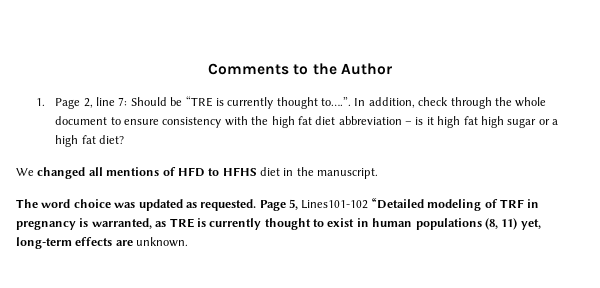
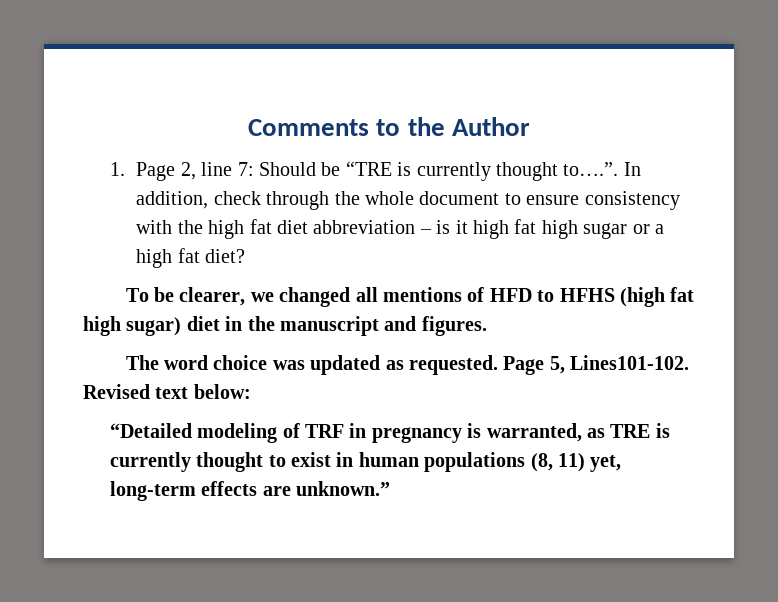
[16,168,34,176] We -> [125,287,274,306] To be clearer, we
[260,167,379,179] diet in the manuscript. -> [619,287,695,307] [83,316,487,336] (high fat high sugar) diet in the manuscript and figures.
[301,200,369,209] Lines101-102 -> [570,355,690,370] [83,384,251,399] Lines101-102. Revised text below: //
[136,237,189,247] unknown. -> [295,481,390,496] unknown.”

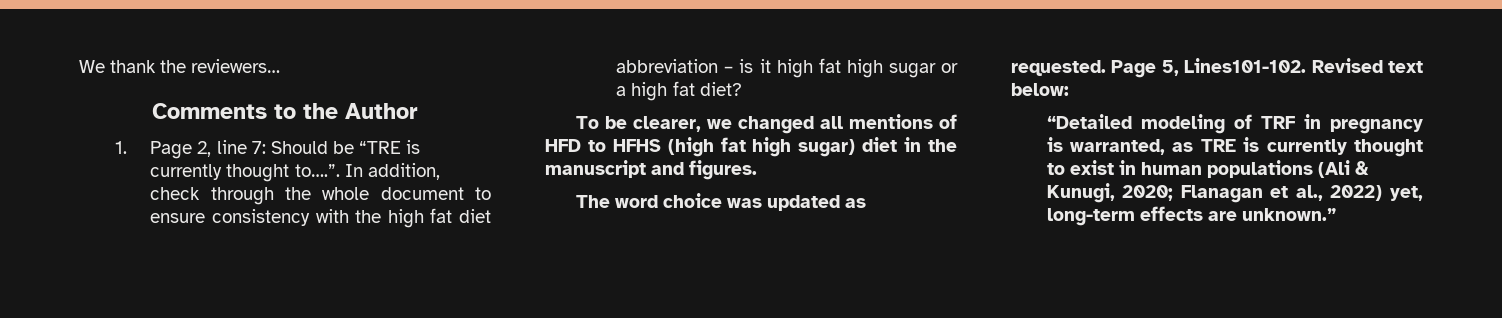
(248, 127) none -> [79,59,281,73] We thank the reviewers… //
[530,453,585,472] (8, 11) -> [1318,160,1370,178] [1046,183,1383,203] (Ali & Kunugi, 2020; Flanagan et al., 2022)

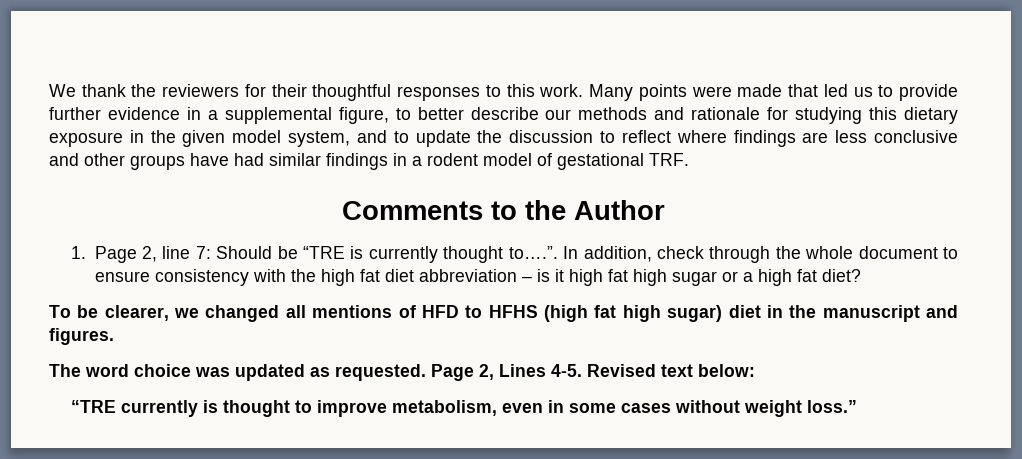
[191,59,281,73] reviewers… -> [162,84,958,101] [49,107,958,124] [49,130,959,147] [49,153,689,170] reviewers for their thoughtful responses to this work. Many points were made that led us to provide further evidence in a supplemental figure, to better describe our methods and rationale for studying this dietary exposure in the given model system, and to update the discussion to reflect where findings are less conclusive and other groups have had similar findings in a rodent model of gestational TRF.
[1161,58,1307,76] 5, Lines101-102. -> [479,364,582,380] 2, Lines 4-5.
[1046,114,1423,134] [1046,137,1423,157] [1046,160,1370,178] [1046,183,1423,203] [1046,206,1337,226] “Detailed modeling of TRF in pregnancy is warranted, as TRE is currently thought to exist in human populations (Ali & Kunugi, 2020; Flanagan et al., 2022) yet, long-term effects are unknown.” -> [70,400,857,417] “TRE currently is thought to improve metabolism, even in some cases without weight loss.”

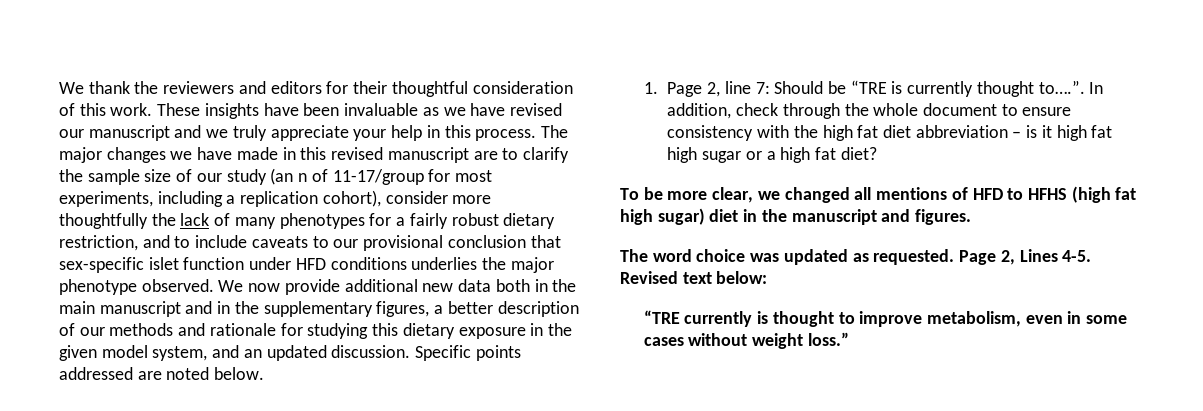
(240, 90) none -> [238,81,322,94] and editors
[397,84,958,101] [49,107,539,124] responses to this work. Many points were made that led us to provide further evidence in a supplemental figure, to better describe -> [472,81,573,94] [59,103,562,119] [59,125,568,141] [59,147,569,163] [59,168,492,185] [59,190,492,207] [59,213,556,229] [59,235,561,251] [59,257,554,273] [59,279,577,295] [59,301,579,317] [59,323,75,336] consideration of this work. These insights have been invaluable as we have revised our manuscript and we truly appreciate your help in this process. The major changes we have made in this revised manuscript are to clarify the sample size of our study (an n of 11-17/group for most experiments, including a replication cohort), consider more thoughtfully the lack of many phenotypes for a fairly robust dietary restriction, and to include caveats to our provisional conclusion that sex-specific islet function under HFD conditions underlies the major phenotype observed. We now provide additional new data both in the main manuscript and in the supplementary figures, a better description of
[393,130,959,147] [49,153,689,170] [342,200,665,220] to update the discussion to reflect where findings are less conclusive and other groups have had similar findings in a rodent model of gestational TRF. // Comments to the Author -> [243,345,521,361] [59,367,265,380] an updated discussion. Specific points addressed are noted below.
[104,305,169,321] clearer, -> [667,187,754,203] more clear,

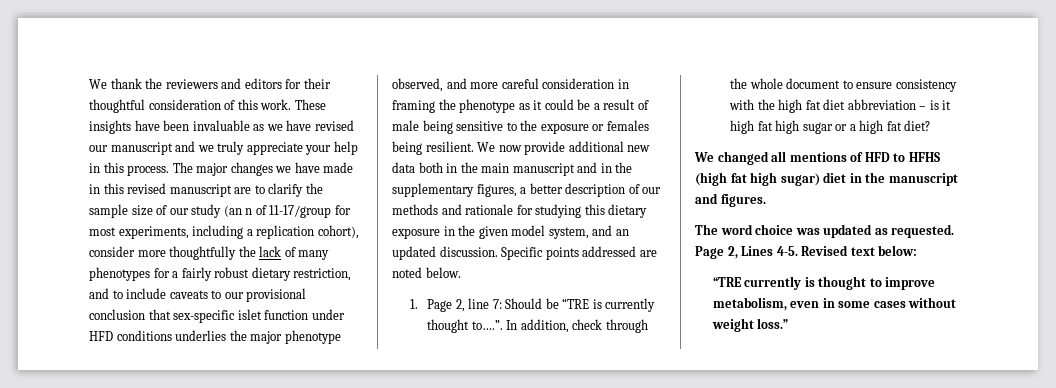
[141,279,214,292] observed. -> [392,78,629,92] [392,99,649,113] [392,120,649,134] [392,141,474,155] observed, and more careful consideration in framing the phenotype as it could be a result of male being sensitive to the exposure or females being resilient.
[620,187,780,203] To be more clear, we -> [694,152,714,162] We

